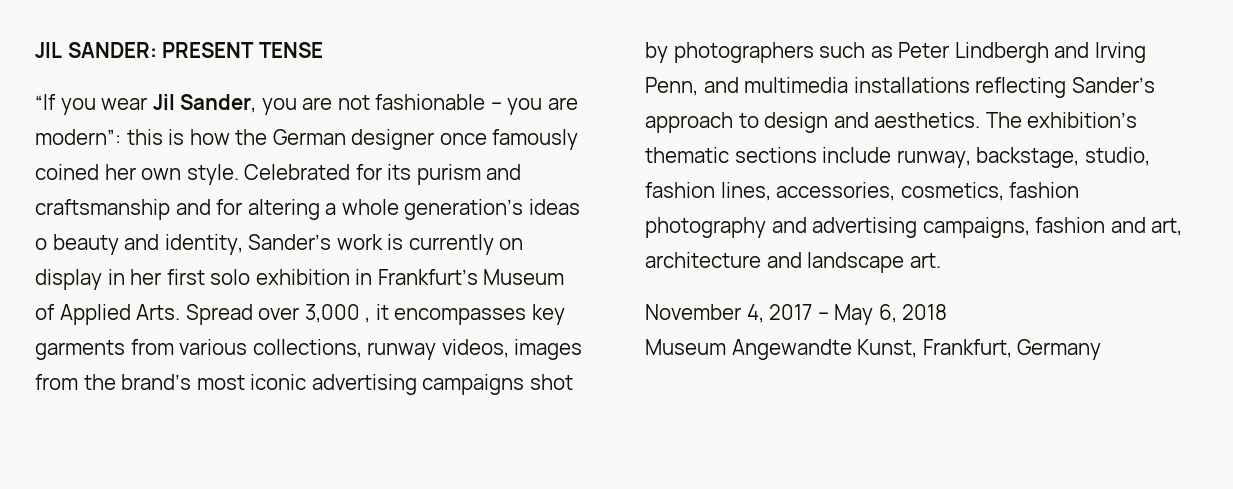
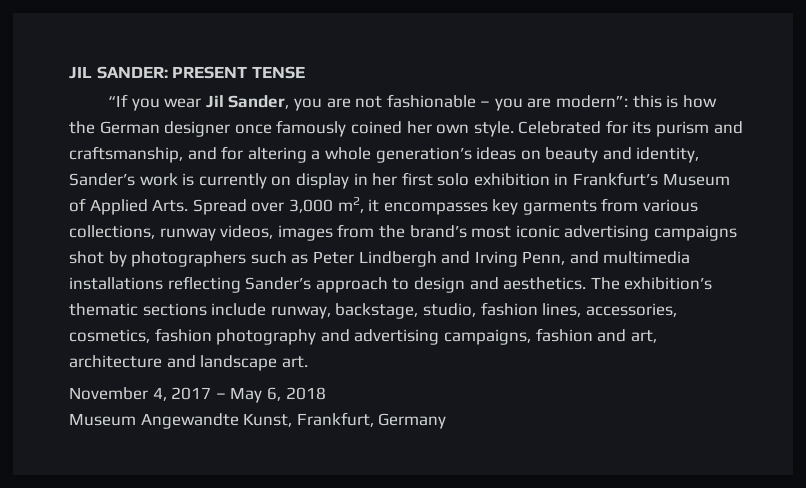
[35,199,170,220] craftsmanship -> [69,146,183,163] craftsmanship,
[35,238,47,250] o -> [520,150,541,160] on
[365,317,371,323] , -> [337,197,364,213] m2,

